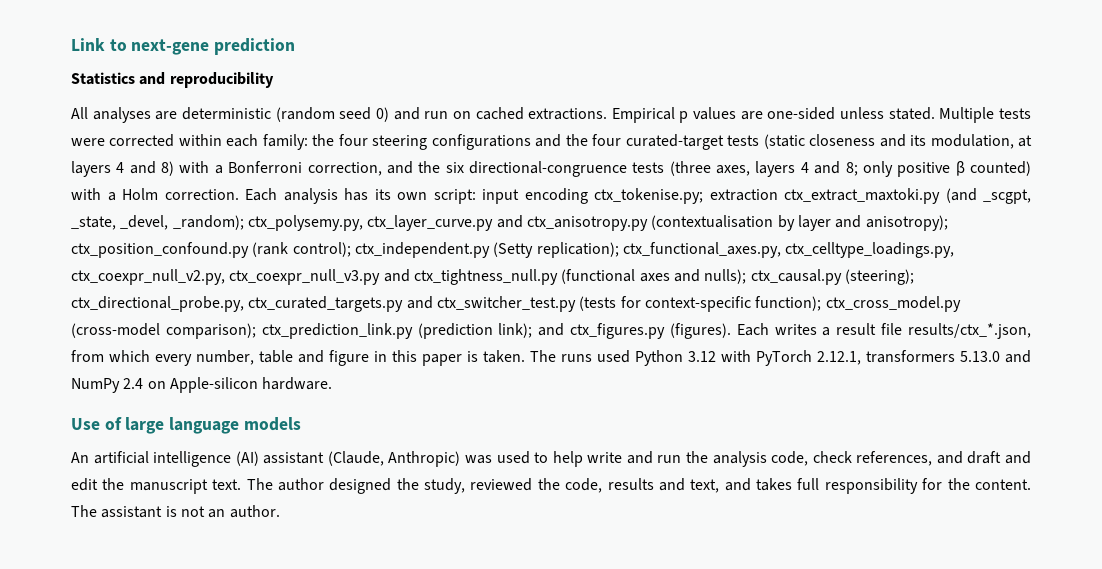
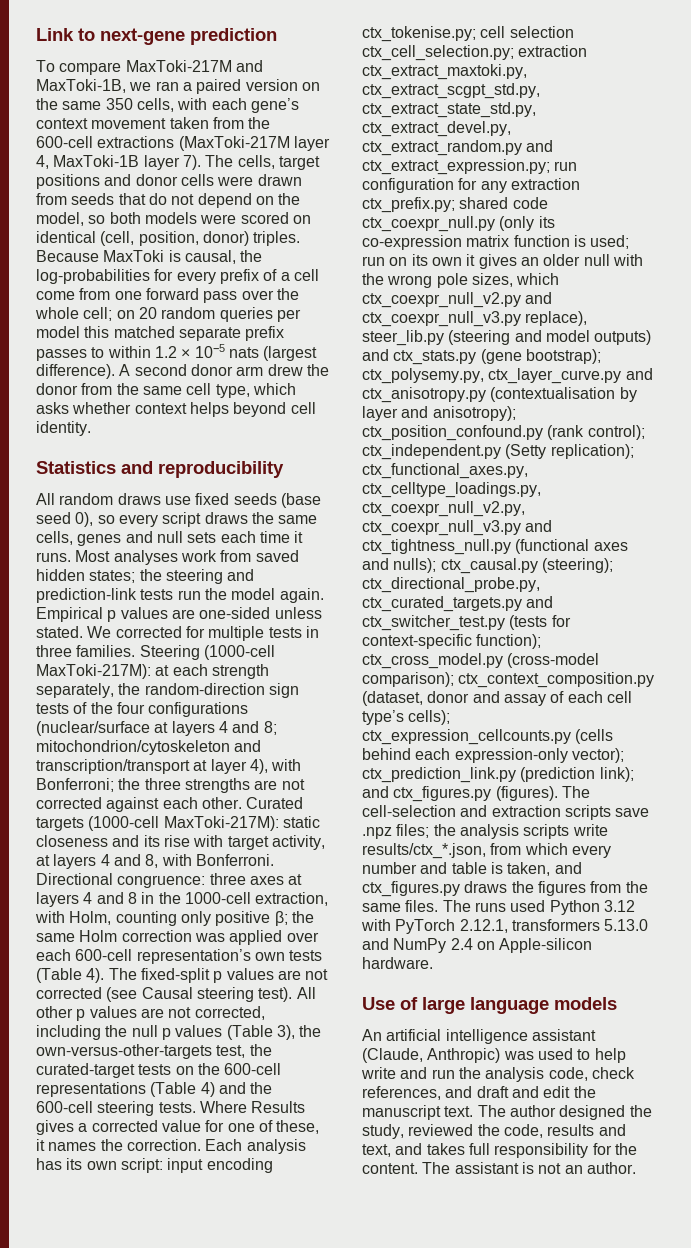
[71,72,274,88] [71,107,608,123] Statistics and reproducibility // All analyses are deterministic (random seed 0) and run on cached extractions. -> [36,60,263,75] [36,79,320,94] [36,98,299,113] [36,117,271,129] [36,136,330,151] [36,155,320,170] [36,174,302,189] [36,193,301,208] [36,212,311,226] [36,231,301,246] [36,250,263,264] [36,269,319,284] [36,288,299,303] [35,307,301,322] [36,326,285,341] [36,344,318,361] [36,364,329,379] [36,383,296,398] [36,402,316,417] [36,421,91,436] [36,461,284,478] [36,493,321,508] [36,512,318,527] [36,531,304,546] [36,550,299,565] [36,569,255,584] [36,588,324,603] To compare MaxToki-217M and MaxToki-1B, we ran a paired version on the same 350 cells, with each gene’s context movement taken from the 600-cell extractions (MaxToki-217M layer 4, MaxToki-1B layer 7). The cells, target positions and donor cells were drawn from seeds that do not depend on the model, so both models were scored on identical (cell, position, donor) triples. Because MaxToki is causal, the log-probabilities for every prefix of a cell come from one forward pass over the whole cell; on 20 random queries per model this matched separate prefix passes to within 1.2 × 10−5 nats (largest difference). A second donor arm drew the donor from the same cell type, which asks whether context helps beyond cell identity. // Statistics and reproducibility // All random draws use fixed seeds (base seed 0), so every script draws the same cells, genes and null sets each time it runs. Most analyses work from saved hidden states; the steering and prediction-link tests run the model again.
[939,107,1031,123] [71,134,1033,150] [71,161,1031,177] [71,188,158,201] Multiple tests were corrected within each family: the four steering configurations and the four curated-target tests (static closeness and its modulation, at layers 4 and 8) with a Bonferroni correction, and the six directional-congruence tests (three axes, layers 4 and 8; only positive β counted) with a Holm -> [87,626,319,641] [36,645,275,660] [36,664,269,679] [36,683,299,698] [36,702,249,717] [36,721,277,736] [36,740,262,755] [36,759,302,774] [36,778,305,793] [36,797,304,812] [36,816,320,831] [36,835,325,850] [36,854,274,869] [36,873,303,888] [36,892,329,907] [35,911,314,926] [36,930,319,945] [36,949,323,964] [36,968,329,983] [36,987,316,1002] [36,1006,265,1021] [36,1025,322,1040] [36,1044,272,1059] [36,1063,282,1078] [36,1082,273,1097] [36,1101,306,1116] [36,1120,320,1135] [36,1139,123,1151] We corrected for multiple tests in three families. Steering (1000-cell MaxToki-217M): at each strength separately, the random-direction sign tests of the four configurations (nuclear/surface at layers 4 and 8; mitochondrion/cytoskeleton and transcription/transport at layer 4), with Bonferroni; the three strengths are not corrected against each other. Curated targets (1000-cell MaxToki-217M): static closeness and its rise with target activity, at layers 4 and 8, with Bonferroni. Directional congruence: three axes at layers 4 and 8 in the 1000-cell extraction, with Holm, counting only positive β; the same Holm correction was applied over each 600-cell representation’s own tests (Table 4). The fixed-split p values are not corrected (see Causal steering test). All other p values are not corrected, including the null p values (Table 3), the own-versus-other-targets test, the curated-target tests on the 600-cell representations (Table 4) and the 600-cell steering tests. Where Results gives a corrected value for one of these, it names the
[709,188,1031,204] [71,215,244,230] extraction ctx_extract_maxtoki.py (and _scgpt, _state, _devel, _random); -> [480,26,574,38] [362,45,588,61] [362,64,527,80] [362,83,540,99] [362,102,536,118] [362,121,511,137] [362,140,554,156] [362,159,578,175] [362,178,580,193] [362,197,548,213] [362,216,555,232] [362,235,630,250] [362,254,643,269] [362,273,560,288] [362,292,553,308] [362,311,588,327] [362,330,652,346] [362,349,601,365] cell selection ctx_cell_selection.py; extraction ctx_extract_maxtoki.py, ctx_extract_scgpt_std.py, ctx_extract_state_std.py, ctx_extract_devel.py, ctx_extract_random.py and ctx_extract_expression.py; run configuration for any extraction ctx_prefix.py; shared code ctx_coexpr_null.py (only its co-expression matrix function is used; run on its own it gives an older null with the wrong pole sizes, which ctx_coexpr_null_v2.py and ctx_coexpr_null_v3.py replace), steer_lib.py (steering and model outputs) and ctx_stats.py (gene bootstrap);
(256, 331) none -> [458,672,655,688] [362,691,632,706] [362,710,451,725] [362,729,614,745] [362,748,624,763] ctx_context_composition.py (dataset, donor and assay of each cell type’s cells); ctx_expression_cellcounts.py (cells behind each expression-only vector);
[736,323,1031,339] [71,350,525,366] Each writes a result file results/ctx_*.json, from which every number, table and figure in this paper is taken. -> [561,786,590,798] [362,805,650,820] [362,824,608,839] [362,843,611,859] [362,862,582,876] [362,881,648,897] [362,900,439,912] The cell-selection and extraction scripts save .npz files; the analysis scripts write results/ctx_*.json, from which every number and table is taken, and ctx_figures.py draws the figures from the same files.
[235,451,259,466] (AI) -> (528, 1036) none

